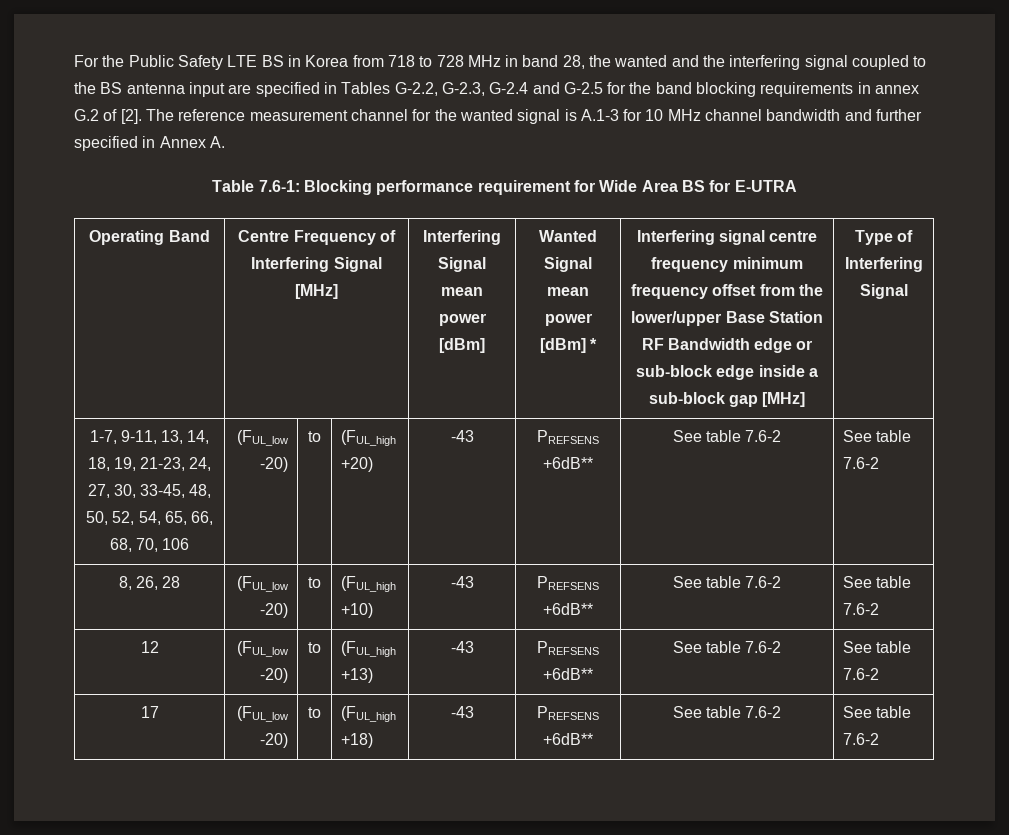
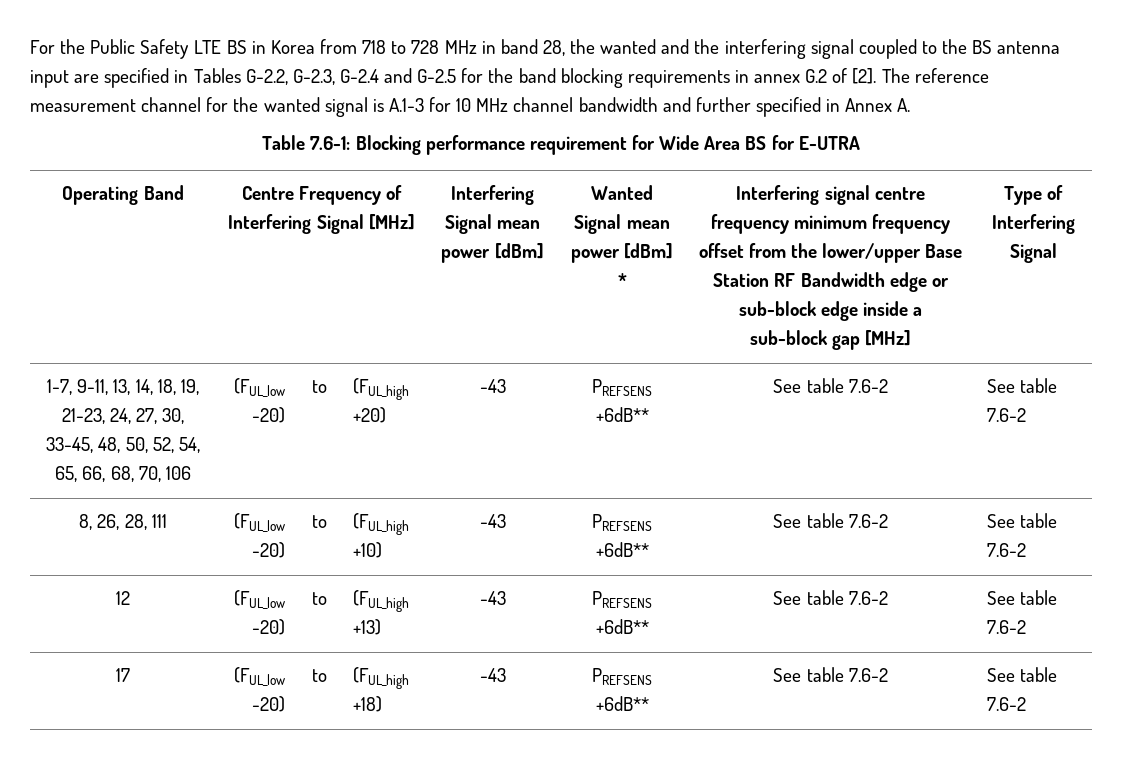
[162,576,181,588] 28 -> [124,514,167,530] 28, 111

